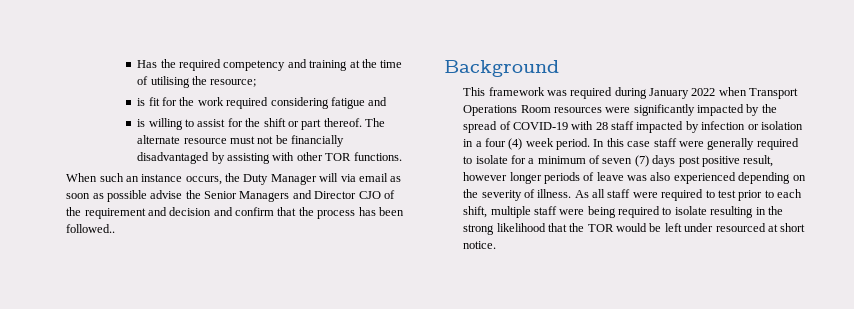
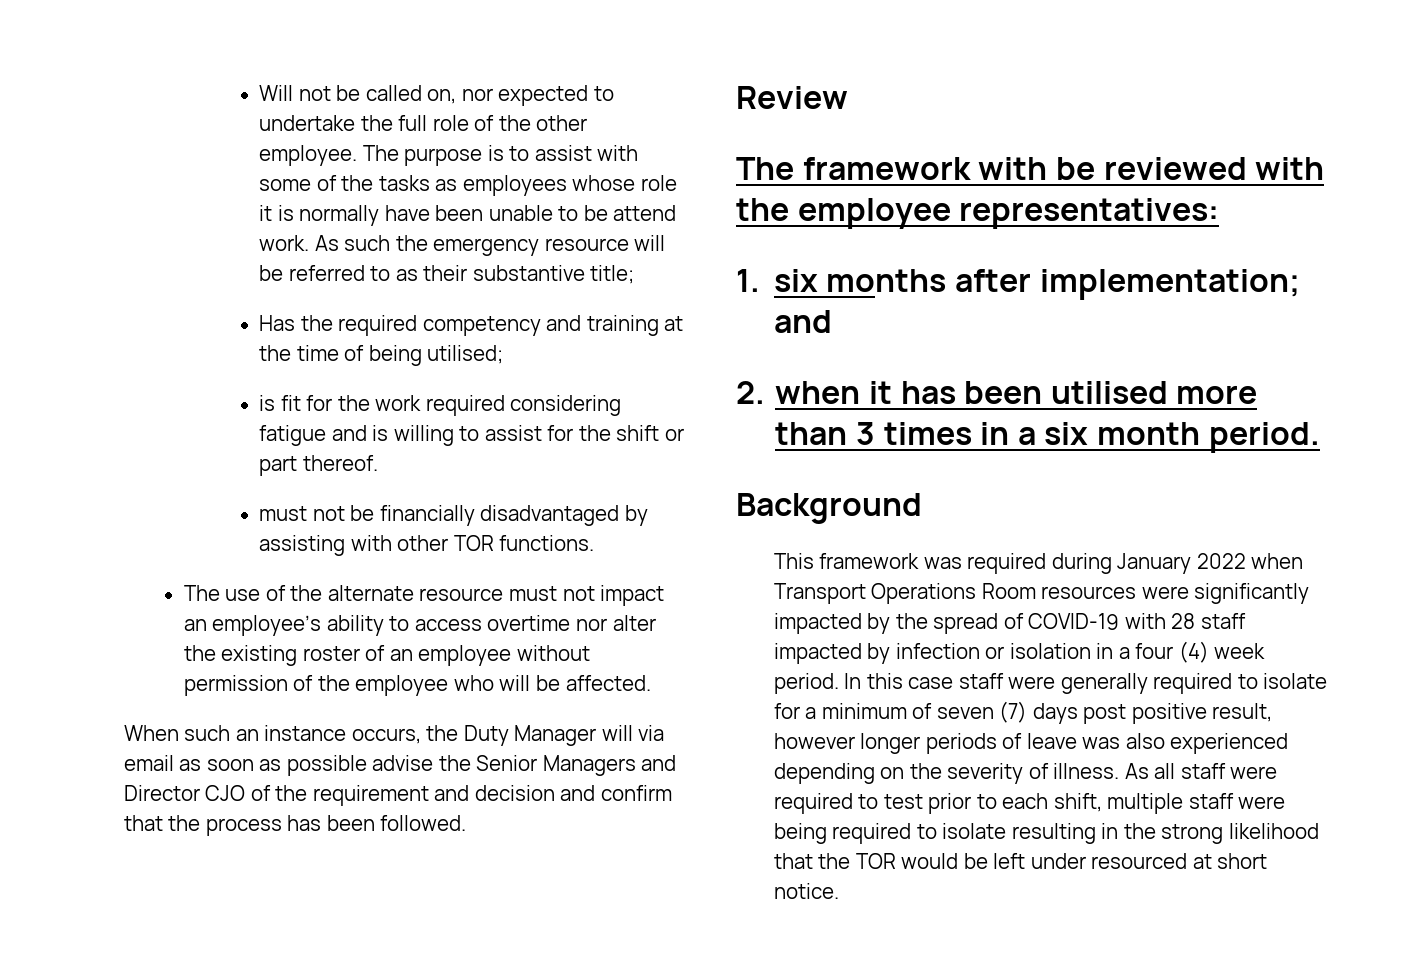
(137, 64) none -> [258,85,614,106] [258,115,588,131] [258,145,639,166] [258,175,677,196] [258,205,677,226] [258,235,666,256] [258,265,635,284] Will not be called on, nor expected to undertake the full role of the other employee. The purpose is to assist with some of the tasks as employees whose role it is normally have been unable to be attend work. As such the emergency resource will be referred to as their substantive title; //
[150,76,257,88] utilising the resource; -> [368,345,504,366] being utilised;
(388, 101) // -> (367, 433) none
[365,118,386,127] [137,135,227,144] The alternate resource -> (378, 463) //
(402, 156) none -> [183,585,665,606] [183,615,656,636] [183,645,590,666] [183,675,651,696] // The use of the alternate resource must not impact an employee’s ability to access overtime nor alter the existing roster of an employee without permission of the employee who will be affected.
[66,224,116,233] followed.. -> [380,815,467,831] [736,86,848,109] [736,157,1325,180] [736,198,1220,229] [736,269,1300,300] [773,310,832,333] [736,381,1258,404] [775,422,1320,453] followed. // Review // The framework with be reviewed with the employee representatives: // 1. six months after implementation; and // 2. when it has been utilised more than 3 times in a six month period.

